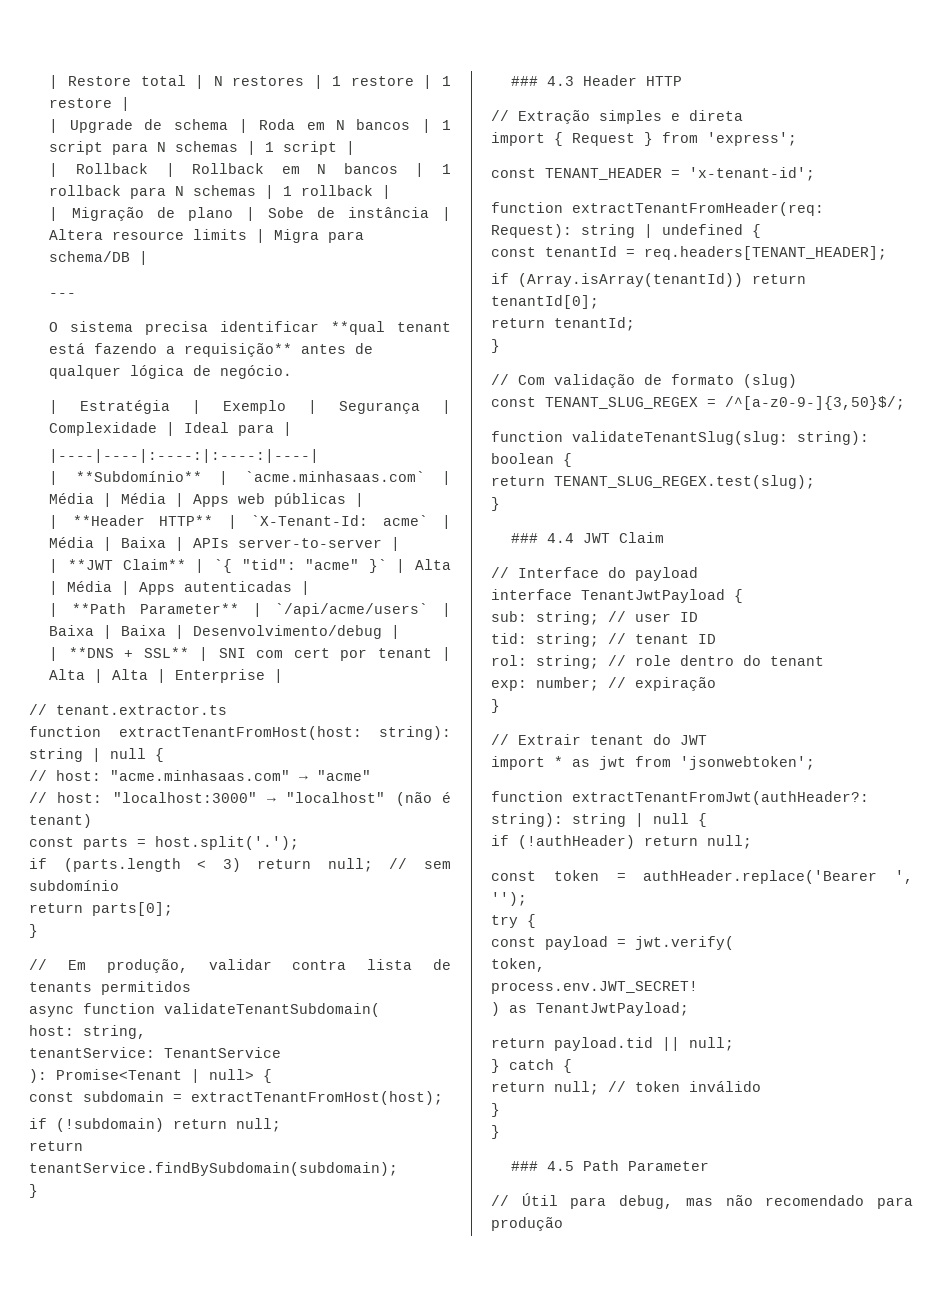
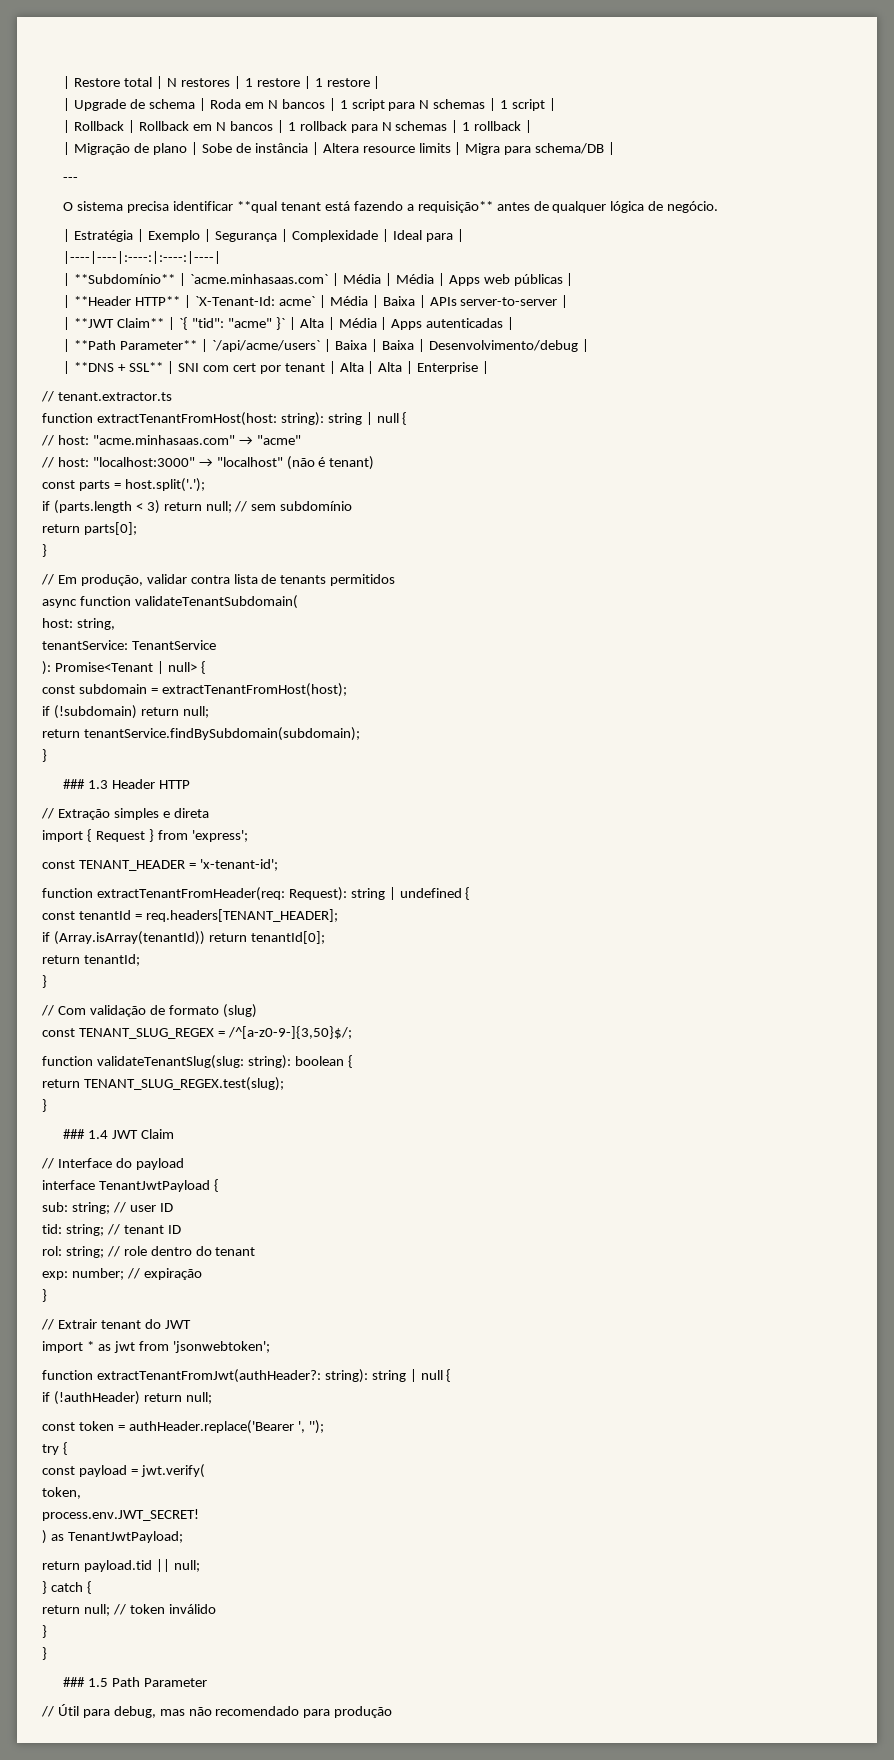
[547,76,575,86] 4.3 -> [88,780,109,789] 1.3
[547,533,575,543] 4.4 -> [88,1130,109,1139] 1.4
[547,1161,575,1171] 4.5 -> [88,1678,109,1687] 1.5

